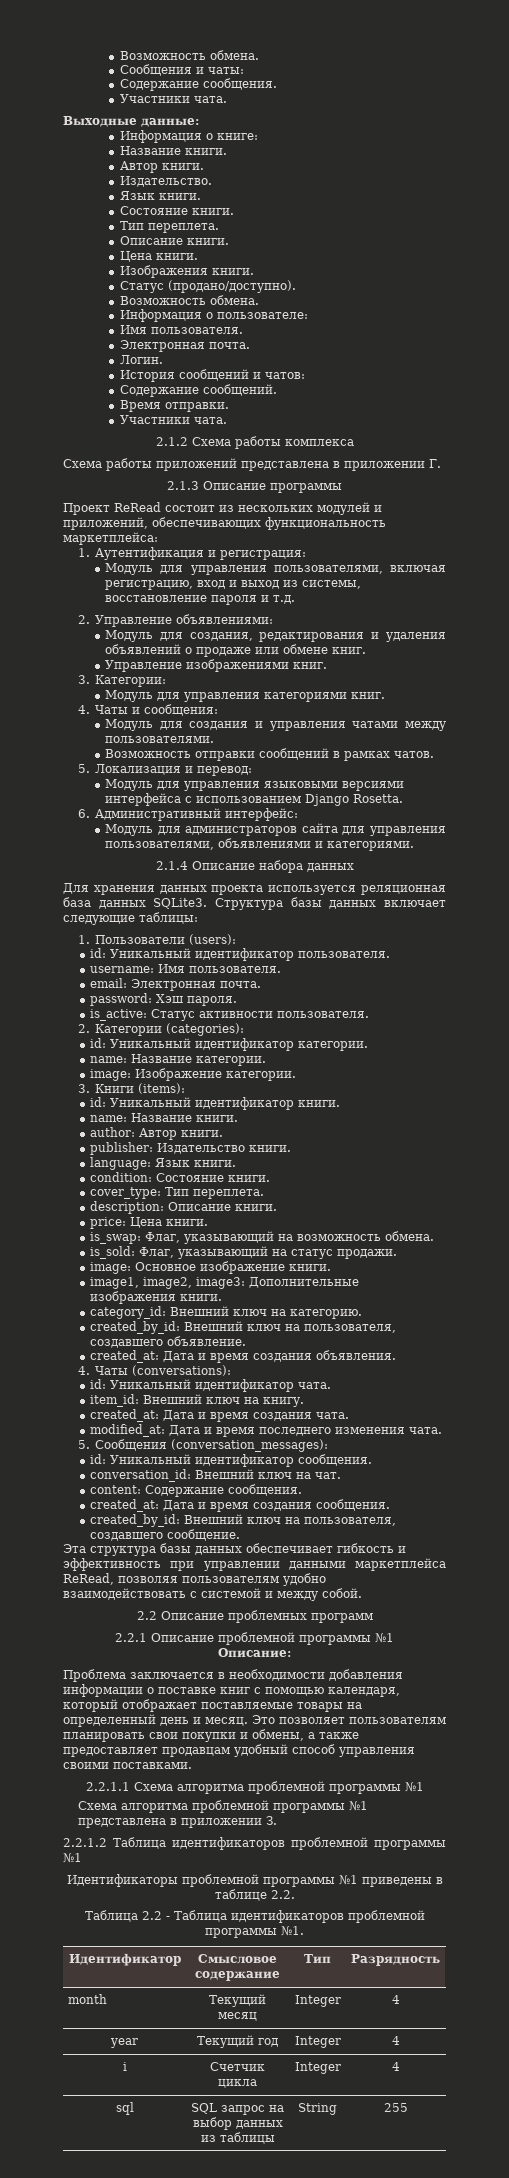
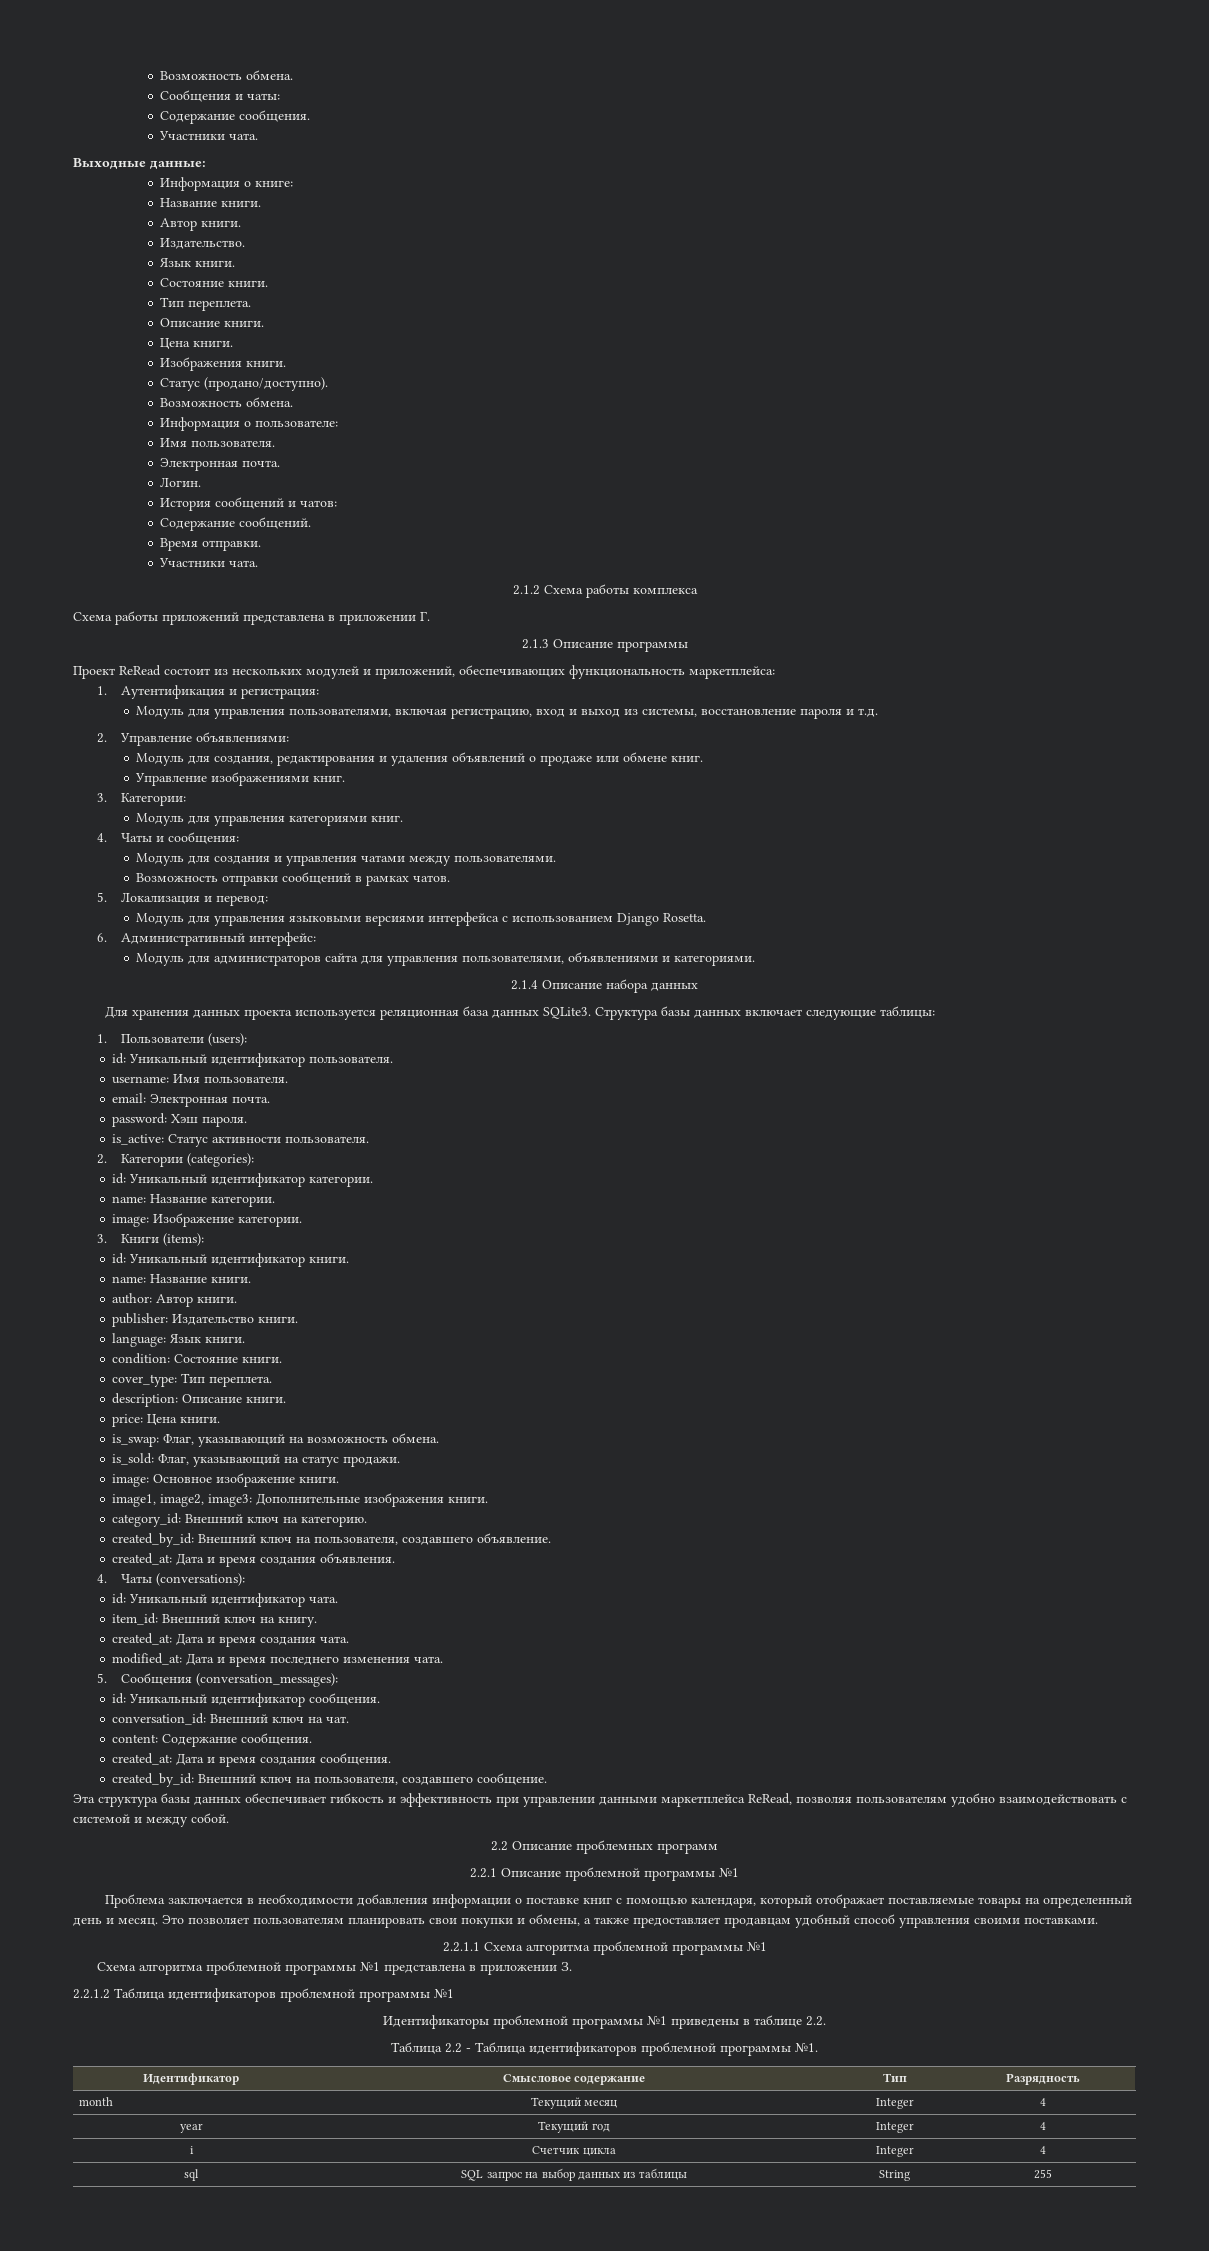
[218,1648,291,1657] // Описание: -> (739, 1873) none

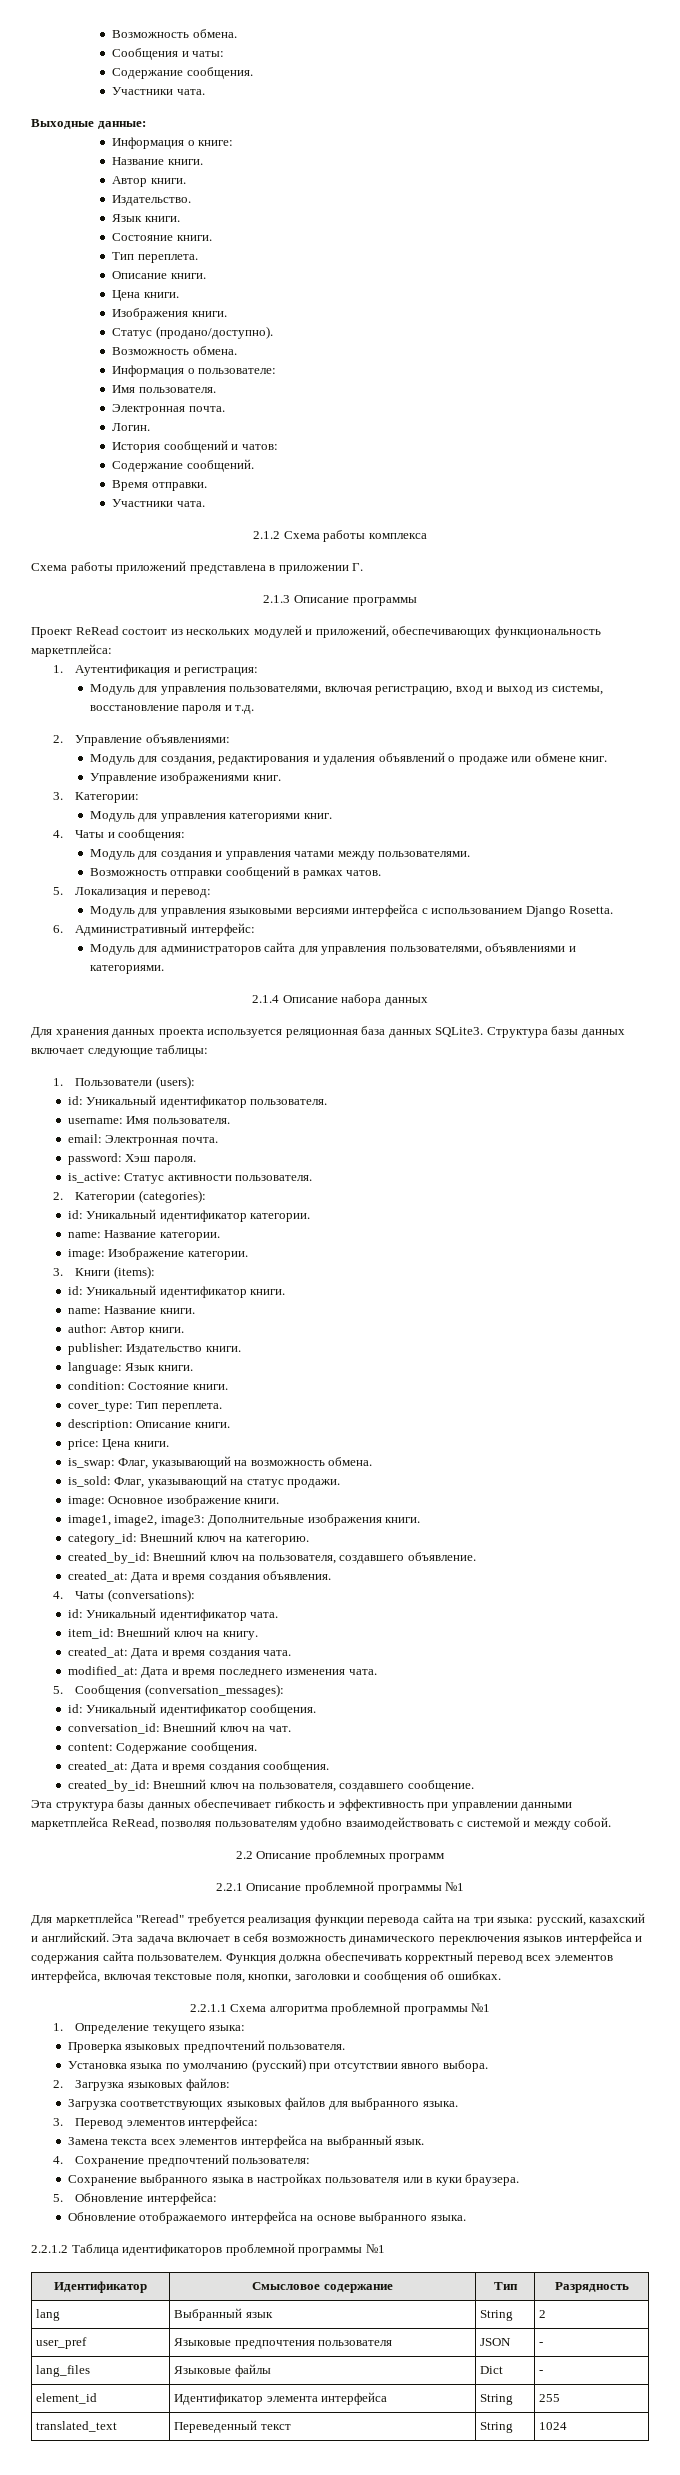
[104,1894,1132,1908] [73,1914,1098,1928] Проблема заключается в необходимости добавления информации о поставке книг с помощью календаря, который отображает поставляемые товары на определенный день и месяц. Это позволяет пользователям планировать свои покупки и обмены, а также предоставляет продавцам удобный способ управления своими поставками. -> [31,1913,646,1926] [31,1932,643,1945] [31,1951,613,1964] [31,1970,501,1983] Для маркетплейса "Reread" требуется реализация функции перевода сайта на три языка: русский, казахский и английский. Эта задача включает в себя возможность динамического переключения языков интерфейса и содержания сайта пользователем. Функция должна обеспечивать корректный перевод всех элементов интерфейса, включая текстовые поля, кнопки, заголовки и сообщения об ошибках.
[96,1961,572,1975] Схема алгоритма проблемной программы №1 представлена в приложении З. -> [53,2023,246,2034] [67,2040,346,2053] [67,2059,488,2072] [53,2078,231,2091] [67,2097,458,2110] [53,2116,259,2129] [67,2135,425,2148] [53,2154,311,2167] [67,2173,520,2186] [53,2192,217,2205] [67,2211,466,2224] 1. Определение текущего языка: // Проверка языковых предпочтений пользователя. // Установка языка по умолчанию (русский) при отсутствии явного выбора. // 2. Загрузка языковых файлов: // Загрузка соответствующих языковых файлов для выбранного языка. // 3. Перевод элементов интерфейса: // Замена текста всех элементов интерфейса на выбранный язык. // 4. Сохранение предпочтений пользователя: // Сохранение выбранного языка в настройках пользователя или в куки браузера. // 5. Обновление интерфейса: // Обновление отображаемого интерфейса на основе выбранного языка.
[383,2015,826,2029] [391,2042,818,2056] // Идентификаторы проблемной программы №1 приведены в таблице 2.2. // Таблица 2.2 - Таблица идентификаторов проблемной программы №1. -> (385, 2248) none
[78,2097,113,2106] [530,2097,618,2109] [875,2098,914,2109] [1039,2098,1046,2106] [179,2123,203,2133] [538,2121,610,2133] [875,2122,914,2133] [1039,2122,1046,2130] [189,2146,194,2154] [532,2146,616,2156] [875,2146,914,2157] [1039,2146,1046,2154] [184,2169,199,2181] [461,2168,687,2181] [879,2170,910,2181] [1033,2169,1052,2179] month | Текущий месяц | Integer | 4 // year | Текущий год | Integer | 4 // i | Счетчик цикла | Integer | 4 // sql | SQL запрос на выбор данных из таблицы | String | 255 -> [36,2309,61,2321] [174,2308,273,2321] [480,2310,514,2321] [539,2310,547,2318] [36,2337,88,2349] [174,2338,393,2349] [480,2338,512,2346] [539,2342,544,2346] [36,2365,91,2377] [174,2364,271,2377] [480,2366,504,2374] [539,2370,544,2374] [36,2393,98,2404] [174,2392,388,2405] [480,2394,514,2405] [539,2394,561,2402] [36,2421,118,2432] [174,2420,291,2433] [480,2422,514,2433] [539,2422,568,2430] lang | Выбранный язык | String | 2 // user_pref | Языковые предпочтения пользователя | JSON | - // lang_files | Языковые файлы | Dict | - // element_id | Идентификатор элемента интерфейса | String | 255 // translated_text | Переведенный текст | String | 1024

